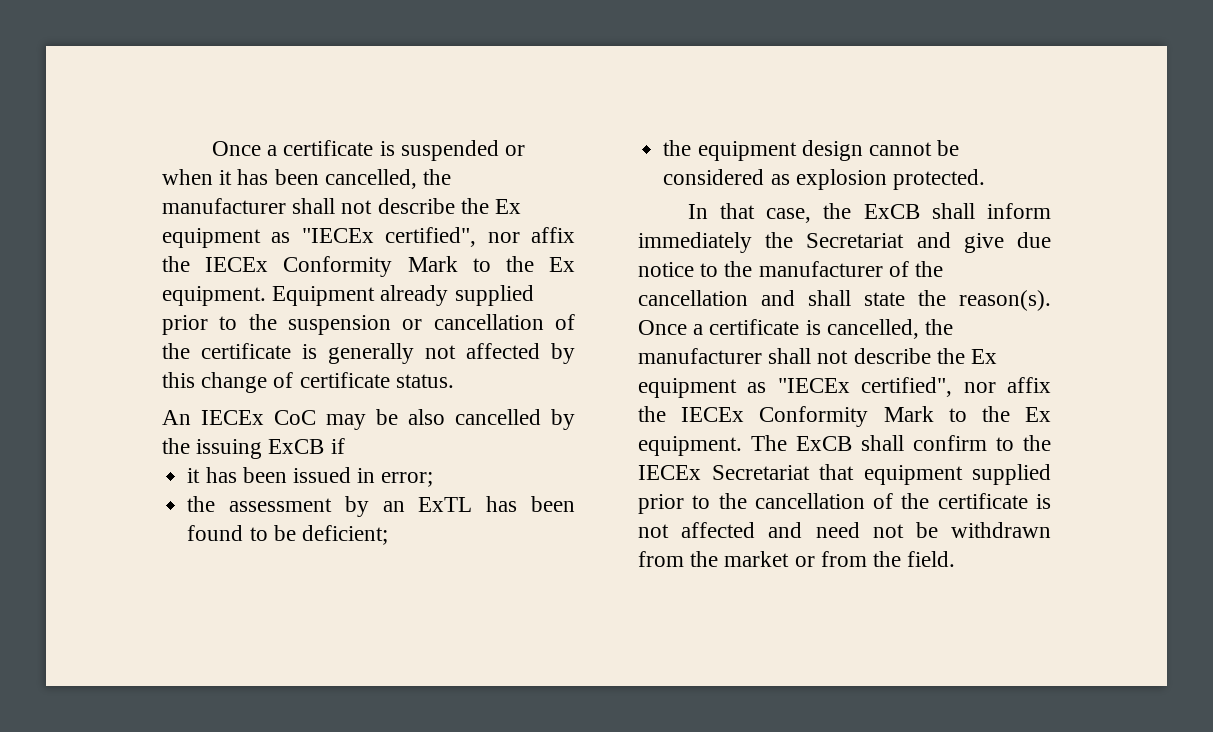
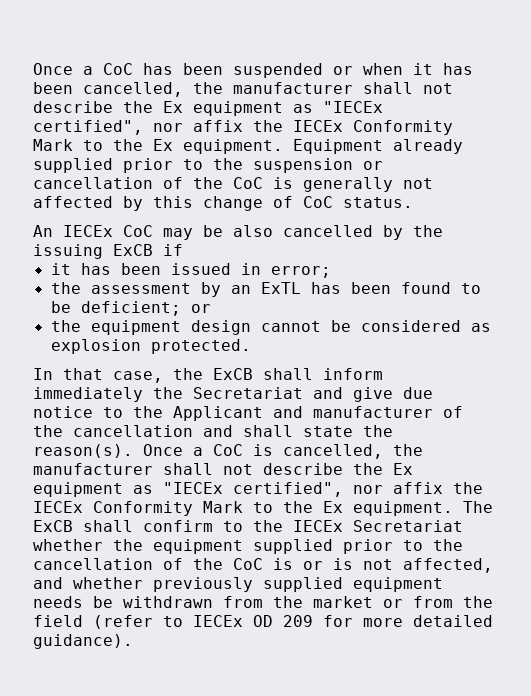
[211,140,395,156] Once a certificate is -> [33,63,223,75] Once a CoC has been
[201,343,291,359] certificate -> [233,177,263,189] CoC
[299,372,390,388] certificate -> [303,196,333,208] CoC
(388, 535) none -> [190,304,211,313] or
(753, 269) none -> [173,406,303,421] Applicant and
[709,319,800,335] certificate -> [213,444,243,456] CoC
[819,464,854,480] that -> [33,539,143,551] whether the
[937,493,1051,509] [638,522,904,538] certificate is not affected and need not -> [233,558,493,573] [33,577,443,592] [33,596,83,608] CoC is or is not affected, and whether previously supplied equipment needs
[907,551,956,567] field. -> [33,615,493,629] [33,634,133,649] field (refer to IECEx OD 209 for more detailed guidance).

